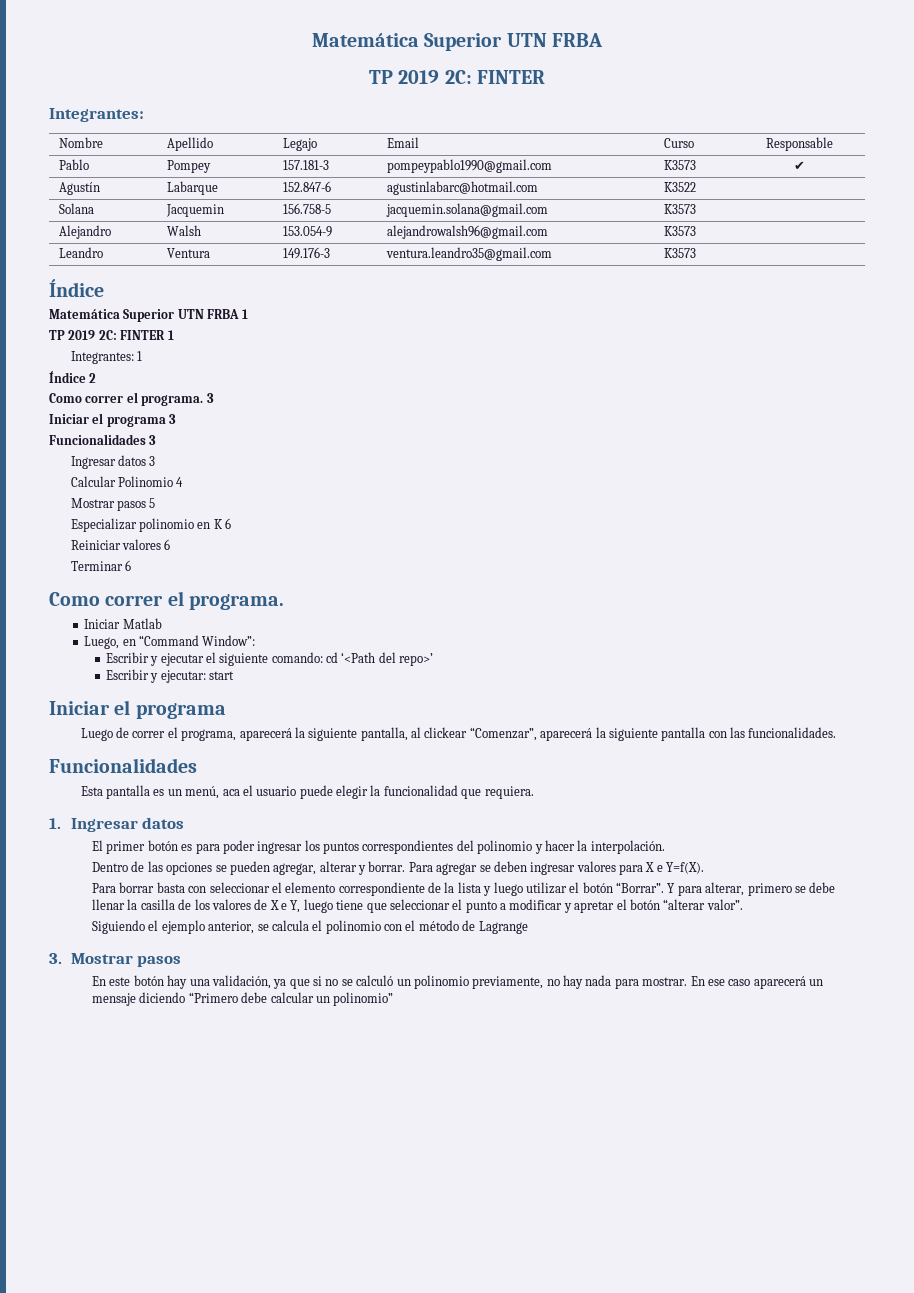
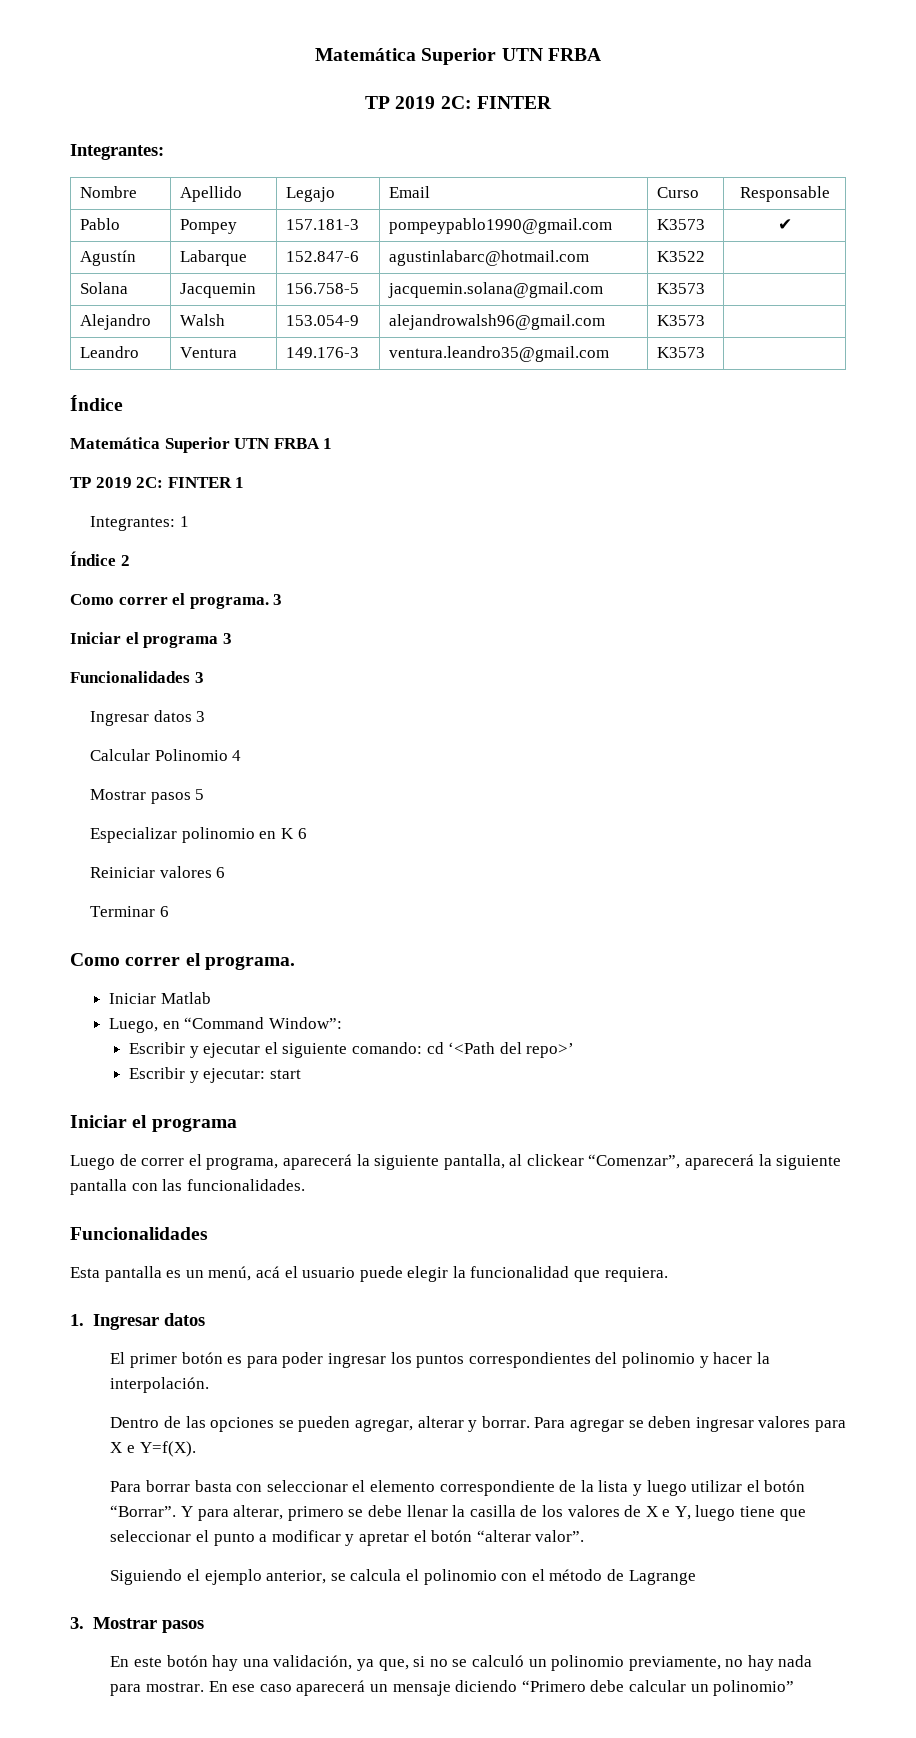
[222,789,240,796] aca -> [255,1266,280,1278] acá
[289,979,310,989] que -> [378,1659,409,1671] que,

